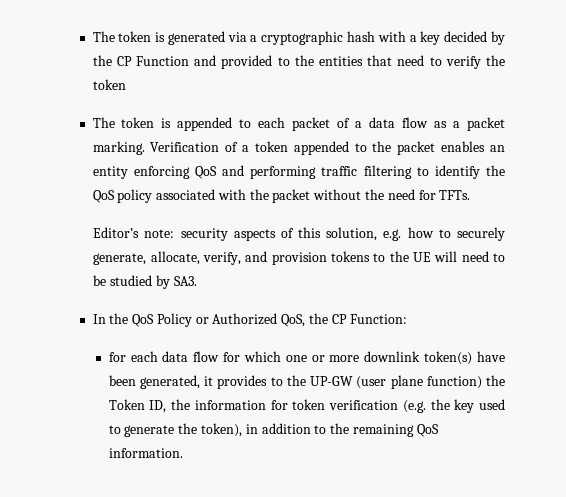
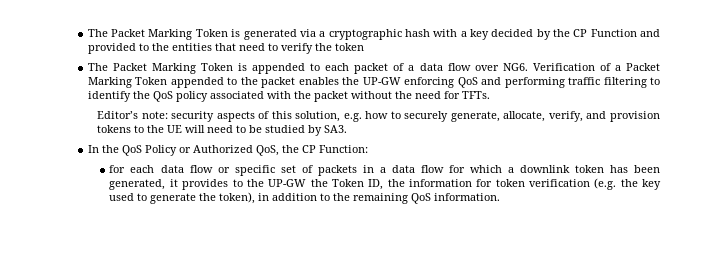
[92,31,152,42] The token -> [87,29,228,40] The Packet Marking Token
[121,117,155,128] token -> [112,63,233,74] Packet Marking Token
[434,117,506,131] [92,141,288,155] as a packet marking. Verification of a token -> [474,63,660,71] [87,77,168,88] over NG6. Verification of a Packet Marking Token
[489,145,505,152] [92,166,128,179] an entity -> [342,77,401,85] the UP-GW
[223,351,506,365] for which one or more downlink token(s) have -> [217,165,628,176] or specific set of packets in a data flow for which a downlink token has
[356,375,482,389] (user plane function) -> (307, 183) none

